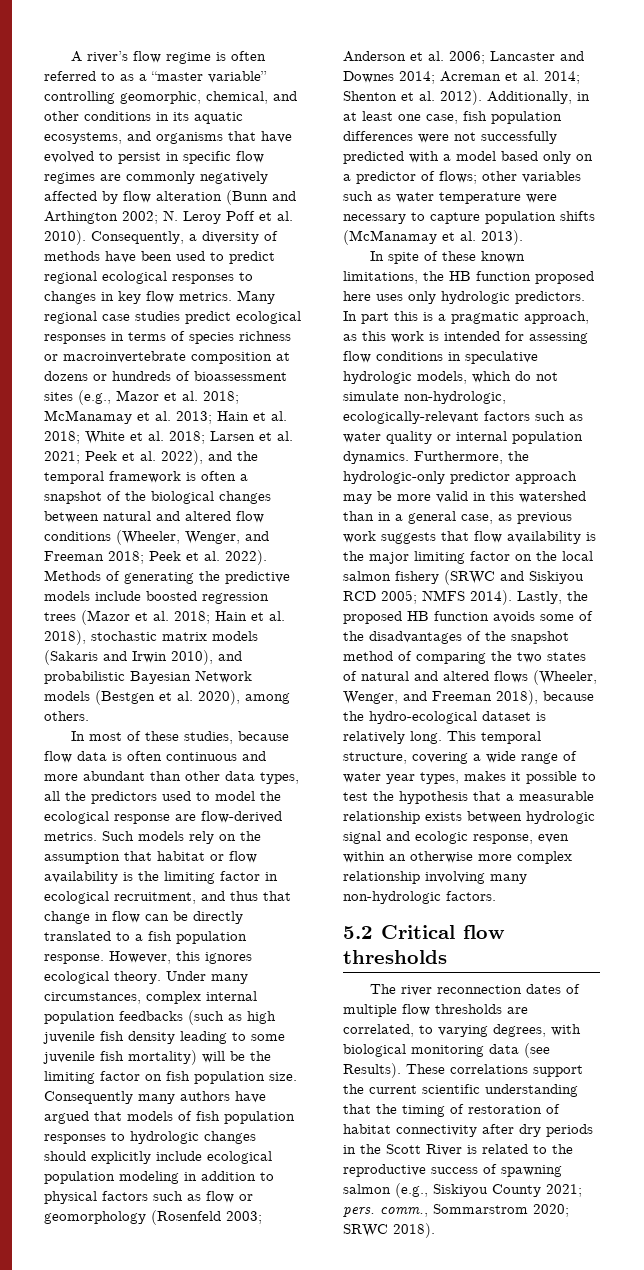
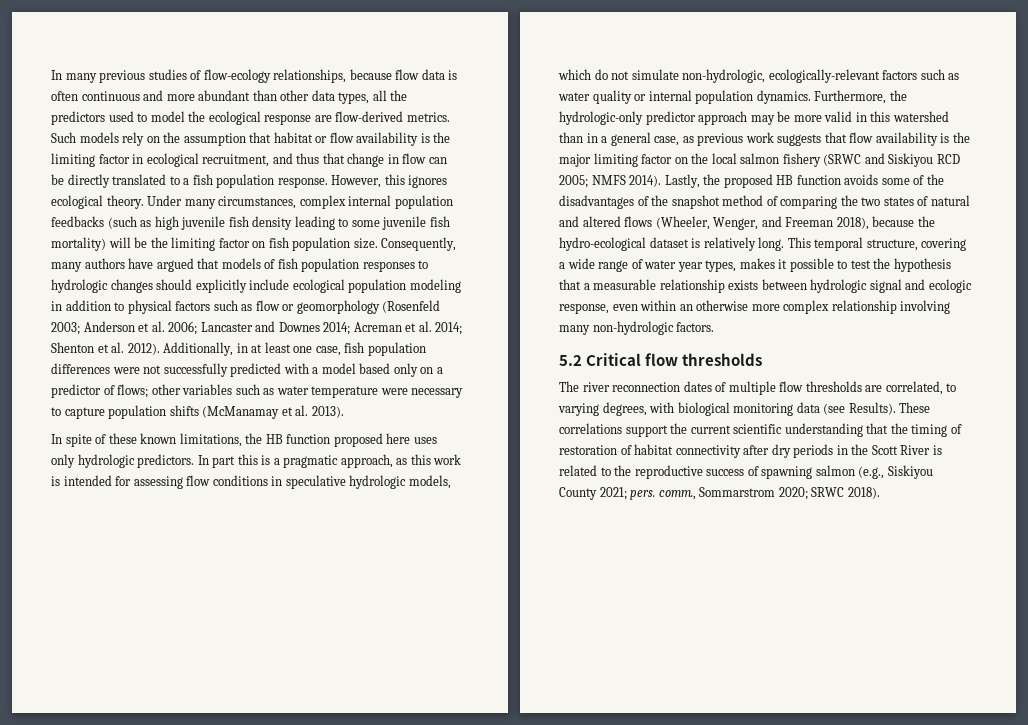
[71,51,267,64] [44,71,267,83] [44,91,297,104] [44,111,243,124] [44,131,292,144] [44,151,264,164] [44,171,268,184] [44,190,296,205] [44,210,293,224] [44,230,278,245] [44,251,275,264] [44,271,253,284] [44,290,275,304] [44,311,301,324] [44,331,291,344] [44,351,290,364] [44,371,287,381] [44,390,239,405] [44,410,287,424] [44,431,293,444] [44,450,258,465] [44,471,248,484] [44,491,271,504] [44,511,264,523] [44,530,269,545] [44,550,267,565] [44,570,290,584] [44,591,269,604] [44,610,285,625] [44,630,258,645] [44,650,242,665] [44,670,252,684] [44,690,290,705] [44,711,89,721] [71,731,234,744] A river’s flow regime is often referred to as a “master variable” controlling geomorphic, chemical, and other conditions in its aquatic ecosystems, and organisms that have evolved to persist in specific flow regimes are commonly negatively affected by flow alteration (Bunn and Arthington 2002; N. Leroy Poff et al. 2010). Consequently, a diversity of methods have been used to predict regional ecological responses to changes in key flow metrics. Many regional case studies predict ecological responses in terms of species richness or macroinvertebrate composition at dozens or hundreds of bioassessment sites (e.g., Mazor et al. 2018; McManamay et al. 2013; Hain et al. 2018; White et al. 2018; Larsen et al. 2021; Peek et al. 2022), and the temporal framework is often a snapshot of the biological changes between natural and altered flow conditions (Wheeler, Wenger, and Freeman 2018; Peek et al. 2022). Methods of generating the predictive models include boosted regression trees (Mazor et al. 2018; Hain et al. 2018), stochastic matrix models (Sakaris and Irwin 2010), and probabilistic Bayesian Network models (Bestgen et al. 2020), among others. // In most of these studies, -> [51,69,347,83] In many previous studies of flow-ecology relationships,
[44,1091,133,1104] Consequently -> [381,237,457,251] Consequently,

